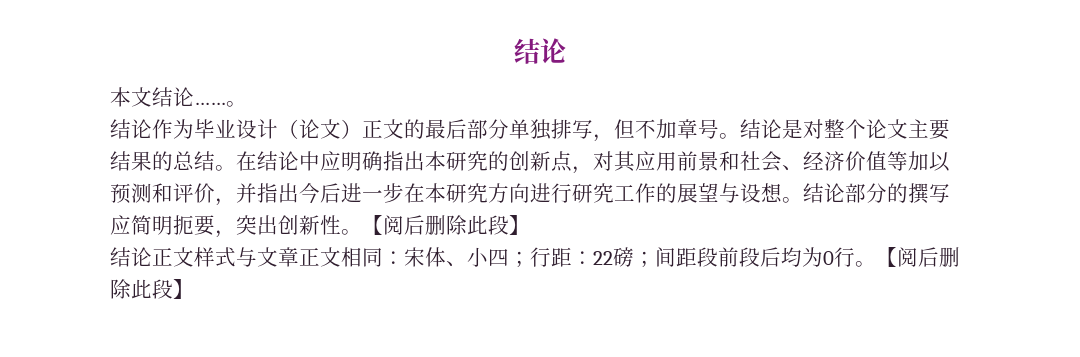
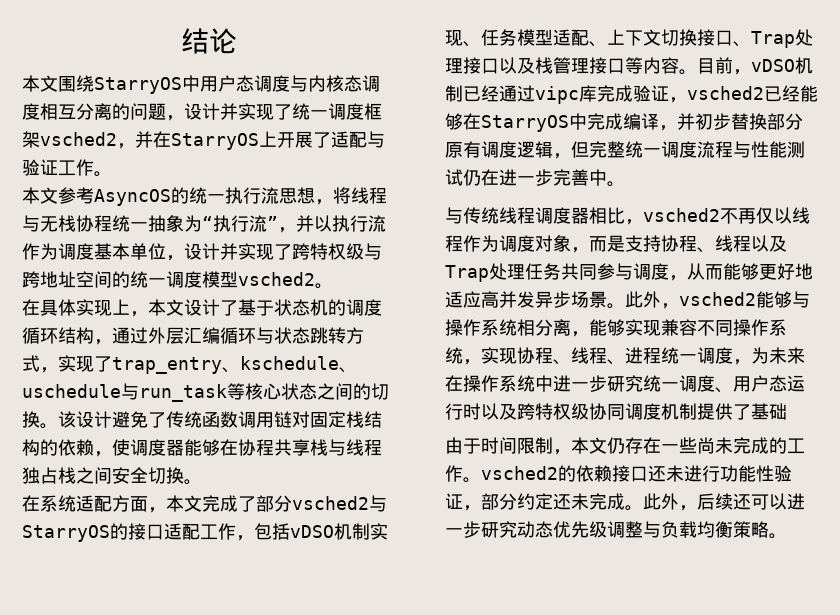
[152,87,247,107] [110,119,950,142] [110,151,950,174] [110,183,950,206] [110,215,530,238] [110,247,960,267] [110,279,194,299] 结论……。 // 结论作为毕业设计（论文）正文的最后部分单独排写，但不加章号。结论是对整个论文主要结果的总结。在结论中应明确指出本研究的创新点，对其应用前景和社会、经济价值等加以预测和评价，并指出今后进一步在本研究方向进行研究工作的展望与设想。结论部分的撰写应简明扼要，突出创新性。【阅后删除此段】 // 结论正文样式与文章正文相同：宋体、小四；行距：22磅；间距段前段后均为0行。【阅后删除此段】 -> [58,75,380,94] [22,103,382,121] [22,131,385,150] [22,159,112,177] [22,187,387,206] [22,215,386,233] [22,243,382,261] [22,271,333,289] [22,299,382,317] [22,327,364,345] [22,355,357,374] [22,383,389,402] [22,411,382,429] [22,439,382,457] [22,467,202,485] [22,495,387,513] [22,523,388,542] [445,29,813,48] [445,57,813,75] [445,85,818,104] [445,113,803,132] [445,141,805,159] [445,169,625,187] [445,207,810,225] [445,235,787,253] [445,263,813,282] [445,291,810,309] [445,319,787,337] [445,347,805,365] [445,375,805,393] [445,403,787,420] [445,437,805,455] [445,465,792,483] [445,493,805,511] [445,521,787,539] 围绕StarryOS中用户态调度与内核态调度相互分离的问题，设计并实现了统一调度框架vsched2，并在StarryOS上开展了适配与验证工作。 // 本文参考AsyncOS的统一执行流思想，将线程与无栈协程统一抽象为“执行流”，并以执行流作为调度基本单位，设计并实现了跨特权级与跨地址空间的统一调度模型vsched2。 // 在具体实现上，本文设计了基于状态机的调度循环结构，通过外层汇编循环与状态跳转方式，实现了trap_entry、kschedule、uschedule与run_task等核心状态之间的切换。该设计避免了传统函数调用链对固定栈结构的依赖，使调度器能够在协程共享栈与线程独占栈之间安全切换。 // 在系统适配方面，本文完成了部分vsched2与StarryOS的接口适配工作，包括vDSO机制实现、任务模型适配、上下文切换接口、Trap处理接口以及栈管理接口等内容。目前，vDSO机制已经通过vipc库完成验证，vsched2已经能够在StarryOS中完成编译，并初步替换部分原有调度逻辑，但完整统一调度流程与性能测试仍在进一步完善中。 // 与传统线程调度器相比，vsched2不再仅以线程作为调度对象，而是支持协程、线程以及Trap处理任务共同参与调度，从而能够更好地适应高并发异步场景。此外，vsched2能够与操作系统相分离，能够实现兼容不同操作系统，实现协程、线程、进程统一调度，为未来在操作系统中进一步研究统一调度、用户态运行时以及跨特权级协同调度机制提供了基础 // 由于时间限制，本文仍存在一些尚未完成的工作。vsched2的依赖接口还未进行功能性验证，部分约定还未完成。此外，后续还可以进一步研究动态优先级调整与负载均衡策略。

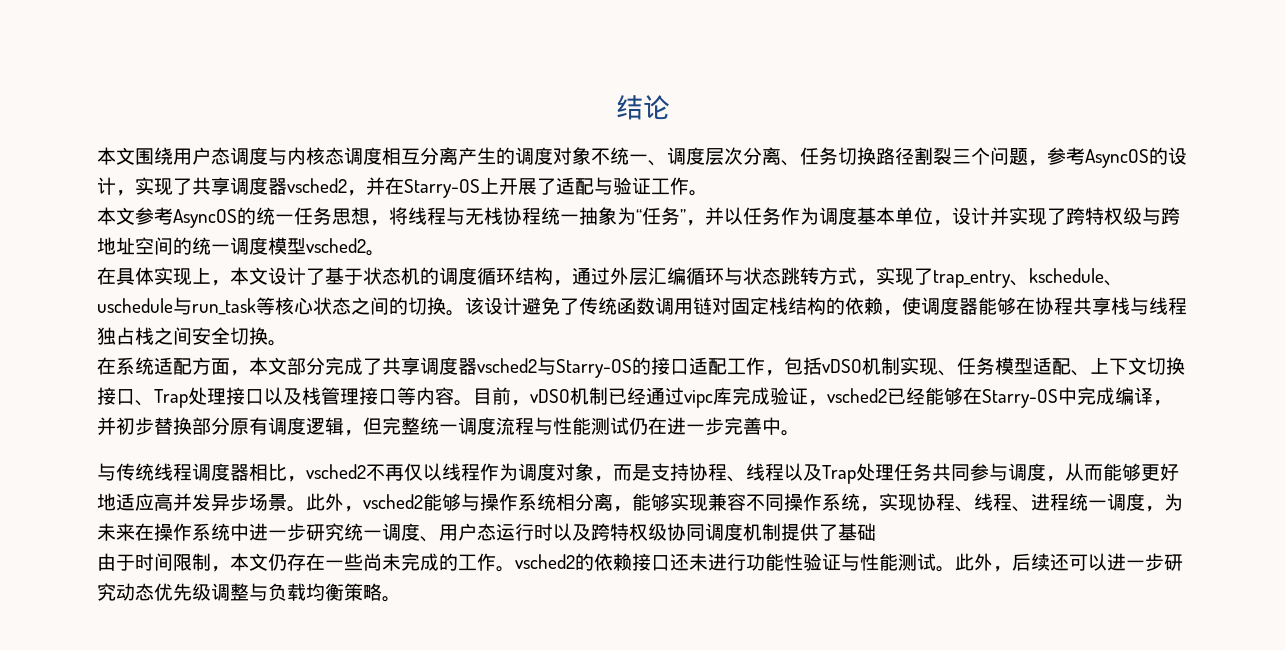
[94,75,200,94] StarryOS中 -> (173, 156) none
[112,103,382,121] [22,131,40,148] 的问题，设计并实现了统一调度框架 -> [458,147,1187,168] [97,177,287,196] 产生的调度对象不统一、调度层次分离、任务切换路径割裂三个问题，参考AsyncOS的设计，实现了共享调度器
[171,133,259,150] StarryOS -> [404,179,480,198] Starry-OS
[225,187,279,204] 执行流 -> [294,207,332,225] 任务
[213,215,267,232] 执行流 -> [642,207,680,225] 任务
[332,215,386,232] 执行流 -> [743,207,781,225] 任务
[202,495,387,512] [22,525,110,542] 完成了部分vsched2与StarryOS -> [287,357,632,378] 部分完成了共享调度器vsched2与Starry-OS
[481,115,569,132] StarryOS -> [982,389,1058,408] Starry-OS
[463,493,625,511] ，部分约定还未完成 -> [841,553,936,571] 与性能测试

